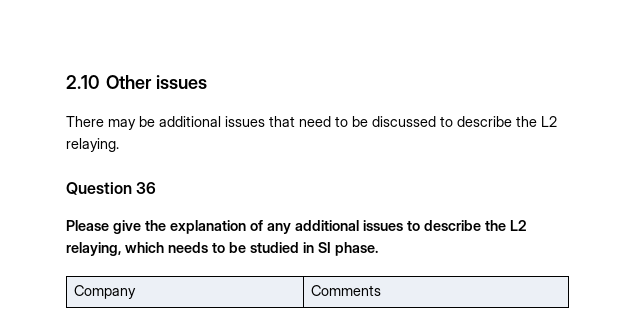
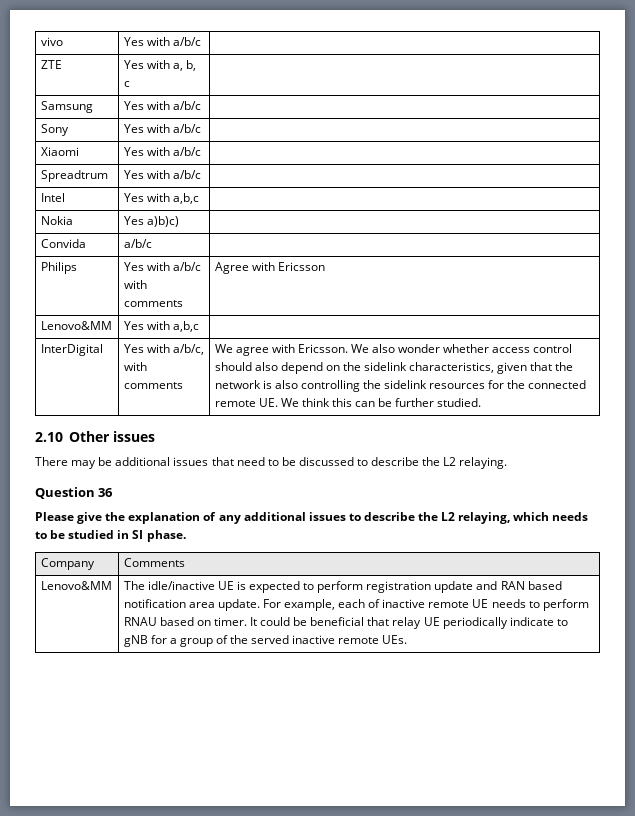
(66, 82) none -> [40,37,63,46] [123,37,201,46] [40,60,62,69] [123,60,196,71] [123,81,130,87] [40,101,93,113] [123,101,201,110] [40,124,69,136] [123,124,201,133] [40,147,79,156] [123,147,201,156] [40,170,108,182] [123,170,201,179] [40,193,65,202] [123,193,199,204] [40,216,73,225] [123,216,179,227] [40,239,86,248] [123,239,152,248] [40,262,77,274] [123,262,201,271] [123,280,147,289] [123,300,183,307] [214,262,325,274] [40,321,112,330] [123,321,199,332] [40,344,103,356] [123,344,204,355] [123,362,147,371] [123,382,183,389] [214,344,573,356] [214,362,574,374] [214,380,587,392] [214,398,482,407] vivo | Yes with a/b/c | // ZTE | Yes with a, b, c | // Samsung | Yes with a/b/c | // Sony | Yes with a/b/c | // Xiaomi | Yes with a/b/c | // Spreadtrum | Yes with a/b/c | // Intel | Yes with a,b,c | // Nokia | Yes a)b)c) | // Convida | a/b/c | // Philips | Yes with a/b/c with comments | Agree with Ericsson // Lenovo&MM | Yes with a,b,c | // InterDigital | Yes with a/b/c, with comments | We agree with Ericsson. We also wonder whether access control should also depend on the sidelink characteristics, given that the network is also controlling the sidelink resources for the connected remote UE. We think this can be further studied. //
(382, 290) none -> [40,581,112,590] [123,581,562,593] [123,599,589,611] [123,617,568,629] [123,635,408,647] // Lenovo&MM | The idle/inactive UE is expected to perform registration update and RAN based notification area update. For example, each of inactive remote UE needs to perform RNAU based on timer. It could be beneficial that relay UE periodically indicate to gNB for a group of the served inactive remote UEs.

